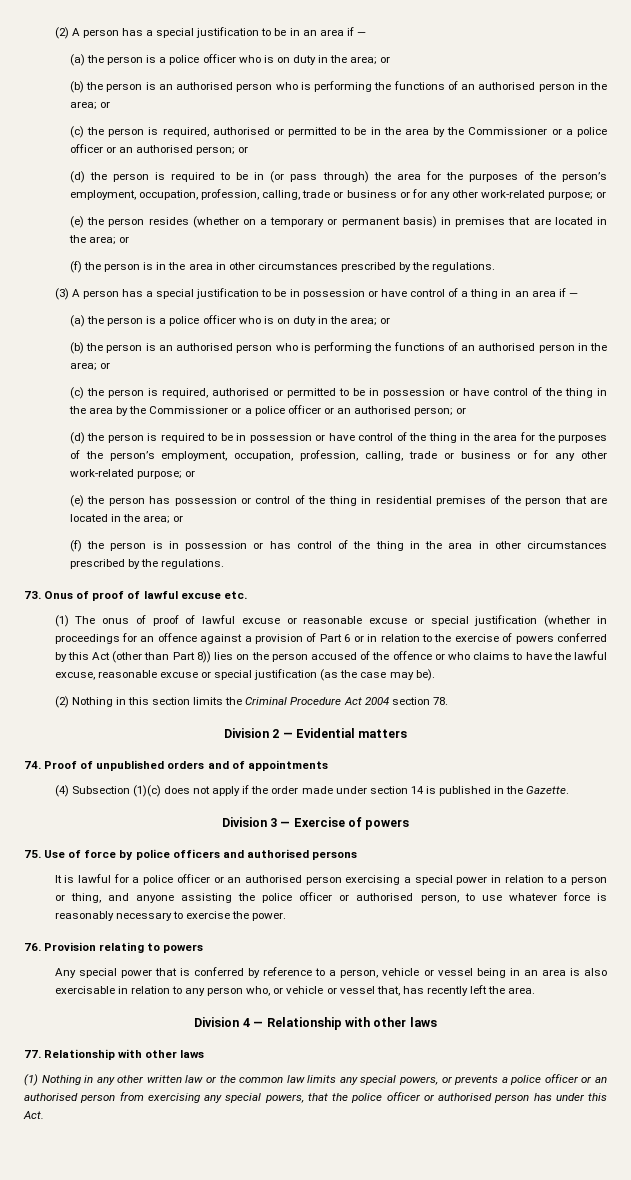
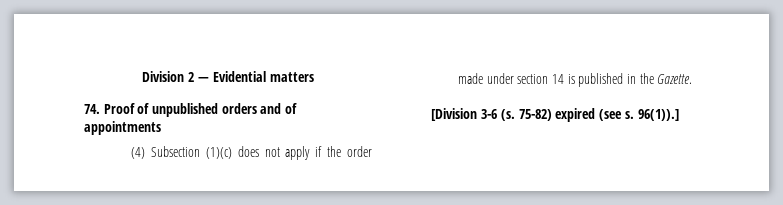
[54,27,366,39] [69,54,391,66] [69,81,607,93] [69,101,111,110] [69,126,607,138] [69,144,249,155] [69,171,607,183] [69,189,607,200] [69,216,607,228] [68,235,130,245] [69,261,496,273] [54,288,578,300] [69,315,391,327] [69,342,607,354] [69,362,111,371] [69,387,608,399] [68,405,467,416] [69,432,607,444] [69,450,607,461] [69,469,196,479] [69,495,607,507] [69,514,184,524] [69,540,607,552] [69,559,225,569] [24,591,247,601] [54,615,607,627] [54,633,607,644] [54,651,607,663] [54,669,435,681] [54,696,448,708] (2) A person has a special justification to be in an area if — // (a) the person is a police officer who is on duty in the area; or // (b) the person is an authorised person who is performing the functions of an authorised person in the area; or // (c) the person is required, authorised or permitted to be in the area by the Commissioner or a police officer or an authorised person; or // (d) the person is required to be in (or pass through) the area for the purposes of the person’s employment, occupation, profession, calling, trade or business or for any other work-related purpose; or // (e) the person resides (whether on a temporary or permanent basis) in premises that are located in the area; or // (f) the person is in the area in other circumstances prescribed by the regulations. // (3) A person has a special justification to be in possession or have control of a thing in an area if — // (a) the person is a police officer who is on duty in the area; or // (b) the person is an authorised person who is performing the functions of an authorised person in the area; or // (c) the person is required, authorised or permitted to be in possession or have control of the thing in the area by the Commissioner or a police officer or an authorised person; or // (d) the person is required to be in possession or have control of the thing in the area for the purposes of the person’s employment, occupation, profession, calling, trade or business or for any other work-related purpose; or // (e) the person has possession or control of the thing in residential premises of the person that are located in the area; or // (f) the person is in possession or has control of the thing in the area in other circumstances prescribed by the regulations. // 73. Onus of proof of lawful excuse etc. // (1) The onus of proof of lawful excuse or reasonable excuse or special justification (whether in proceedings for an offence against a provision of Part 6 or in relation to the exercise of powers conferred by this Act (other than Part 8)) lies on the person accused of the offence or who claims to have the lawful excuse, reasonable excuse or special justification (as the case may be). // (2) Nothing in this section limits the Criminal Procedure Act 2004 section 78. // -> (142, 76) none
[221,817,410,830] [24,849,357,860] [54,874,607,885] [54,892,607,903] [54,911,287,921] [24,942,204,953] [54,967,608,978] [54,985,536,996] [194,1017,437,1030] [24,1049,205,1060] [24,1074,607,1086] [24,1092,607,1103] [23,1111,44,1119] Division 3 — Exercise of powers // 75. Use of force by police officers and authorised persons // It is lawful for a police officer or an authorised person exercising a special power in relation to a person or thing, and anyone assisting the police officer or authorised person, to use whatever force is reasonably necessary to exercise the power. // 76. Provision relating to powers // Any special power that is conferred by reference to a person, vehicle or vessel being in an area is also exercisable in relation to any person who, or vehicle or vessel that, has recently left the area. // Division 4 — Relationship with other laws // 77. Relationship with other laws // (1) Nothing in any other written law or the common law limits any special powers, or prevents a police officer or an authorised person from exercising any special powers, that the police officer or authorised person has under this Act. -> [431,108,679,122] [Division 3-6 (s. 75-82) expired (see s. 96(1)).]

